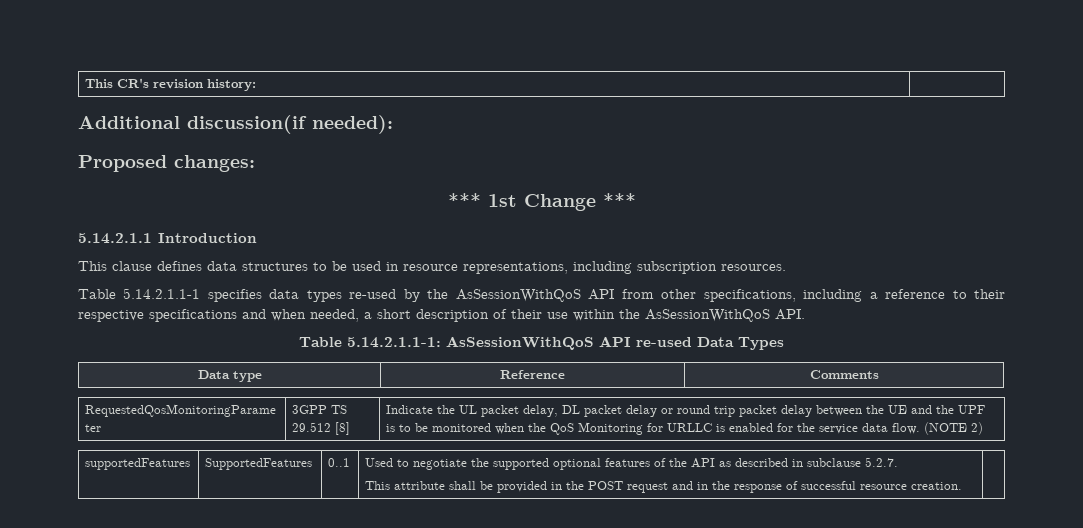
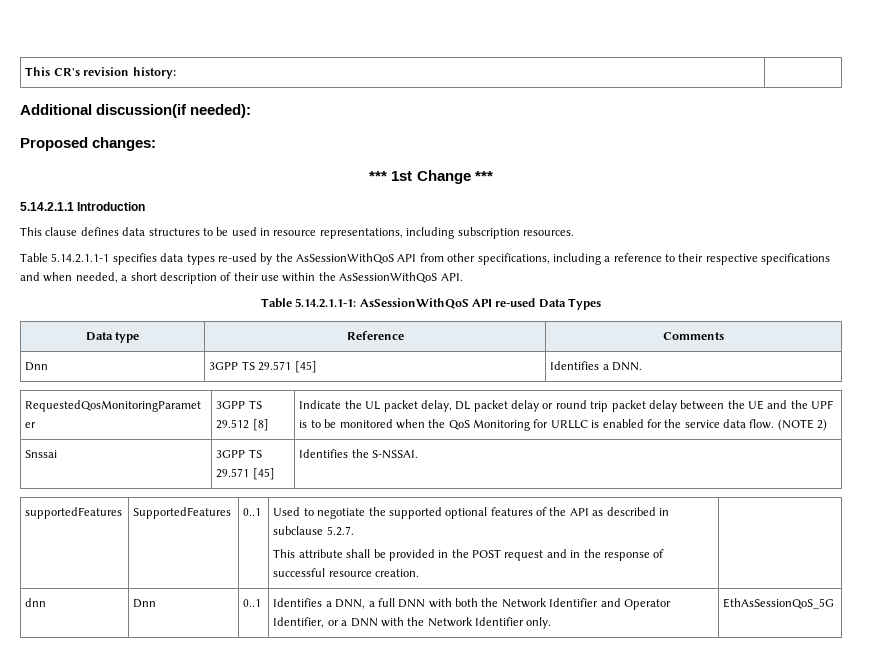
(879, 374) none -> [25,362,49,371] [209,361,317,373] [550,361,643,371] // Dnn | 3GPP TS 29.571 [45] | Identifies a DNN.
(984, 428) none -> [25,450,58,458] [216,449,262,458] [216,468,275,480] [299,449,419,459] // Snssai | 3GPP TS 29.571 [45] | Identifies the S-NSSAI.
(963, 486) none -> [25,598,47,607] [133,599,157,608] [243,599,262,607] [273,598,671,610] [273,617,552,629] [723,598,835,609] // dnn | Dnn | 0..1 | Identifies a DNN, a full DNN with both the Network Identifier and Operator Identifier, or a DNN with the Network Identifier only. | EthAsSessionQoS_5G

